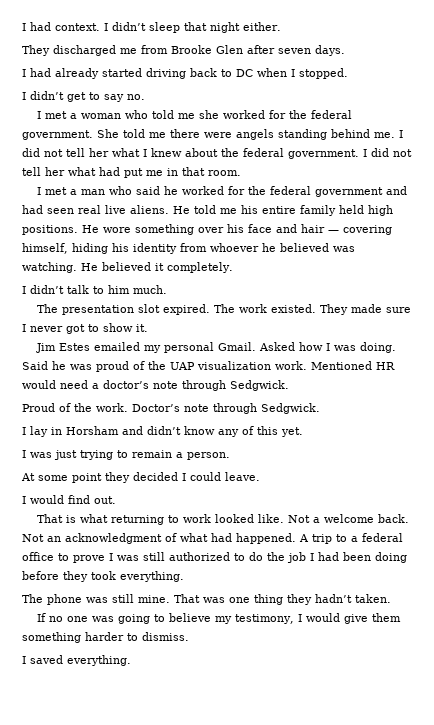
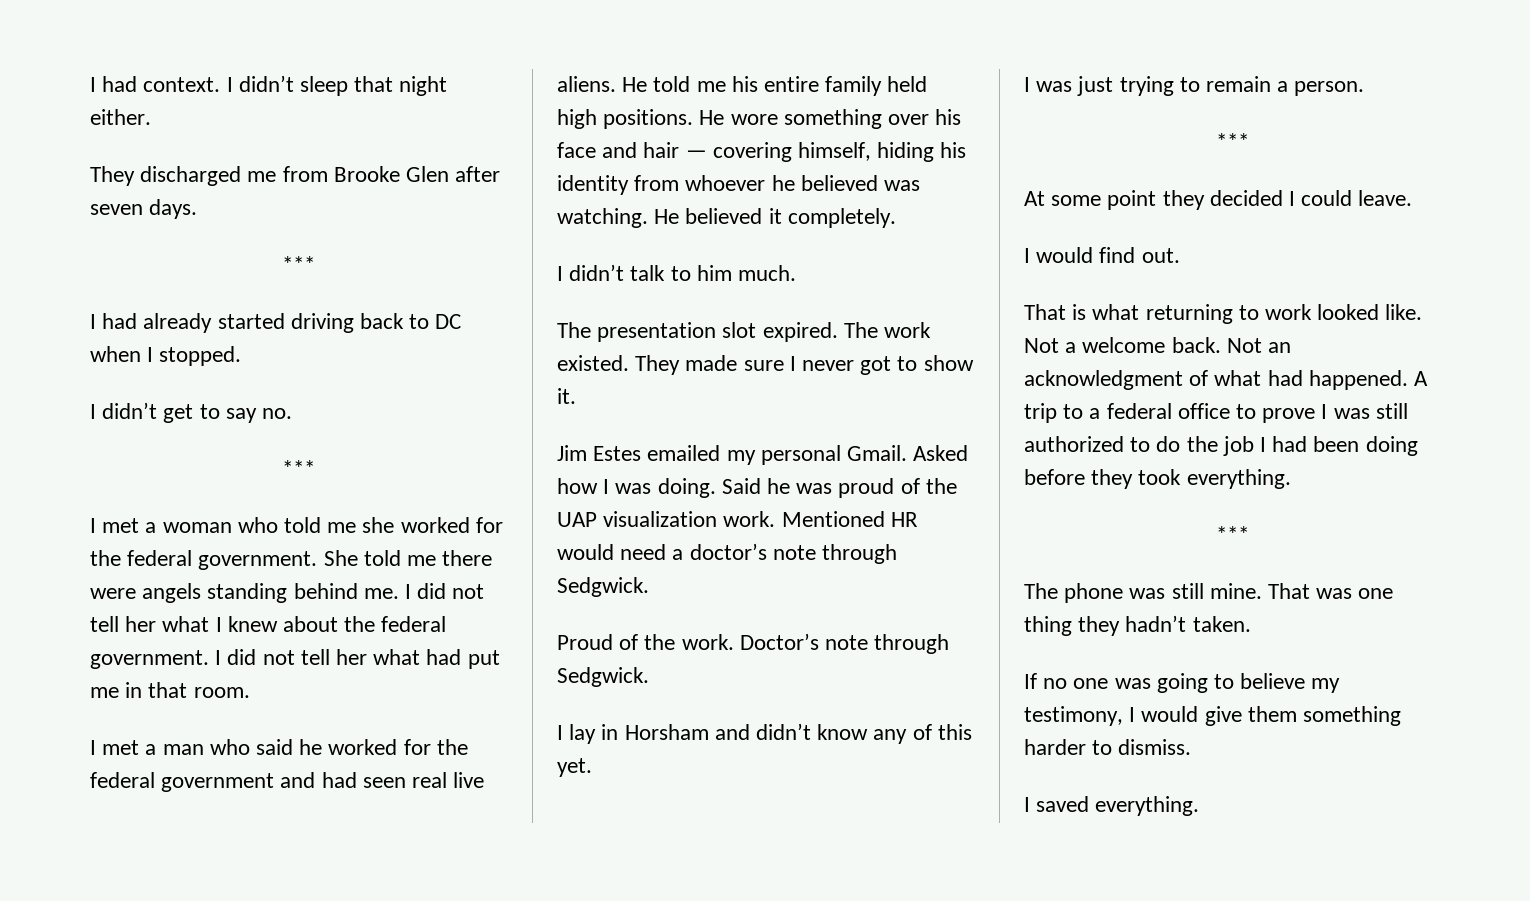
(345, 50) none -> [281,256,315,272] // ***
(145, 97) none -> [281,460,315,476] // ***
(230, 456) none -> [1215,133,1249,149] // ***
(184, 576) none -> [1215,526,1249,542] // ***

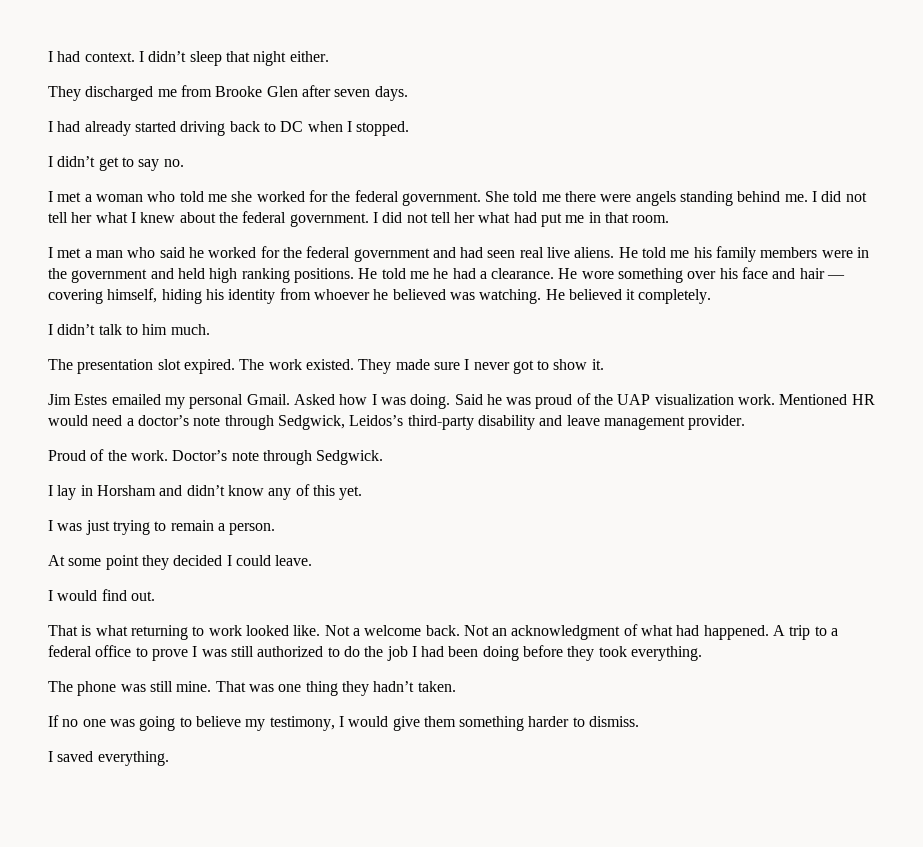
[281,256,315,272] // *** -> (408, 93) none
[281,460,315,476] // *** -> (184, 163) none
[764,76,883,96] entire family -> [716,246,870,262] [48,268,174,283] family members were in the government and
(597, 119) none -> [241,268,290,283] ranking
(725, 117) none -> [381,268,578,279] told me he had a clearance. He
[557,577,649,597] Sedgwick. -> [277,415,746,430] Sedgwick, Leidos’s third-party disability and leave management provider.
[1215,133,1249,149] // *** -> (276, 529) none
[1215,526,1249,542] // *** -> (703, 653) none

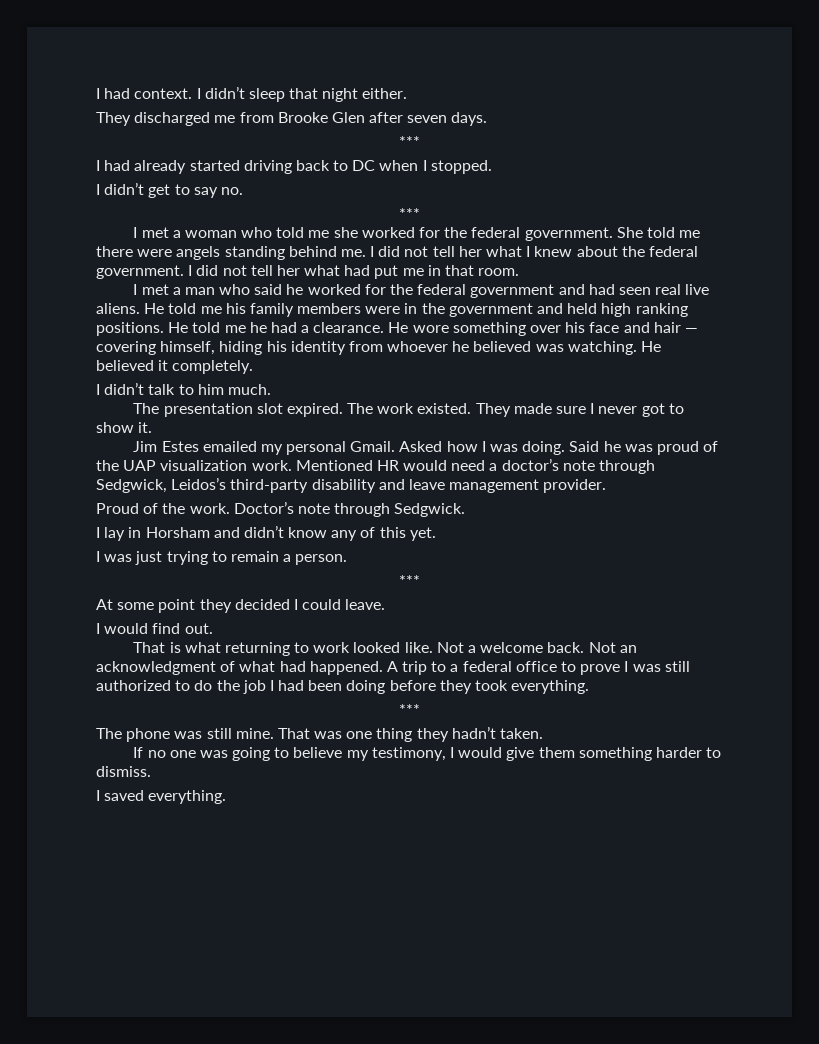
(408, 93) none -> [399,136,420,147] // ***
(184, 163) none -> [399,208,420,219] // ***
(276, 529) none -> [399,575,420,586] // ***
(703, 653) none -> [399,704,420,715] // ***

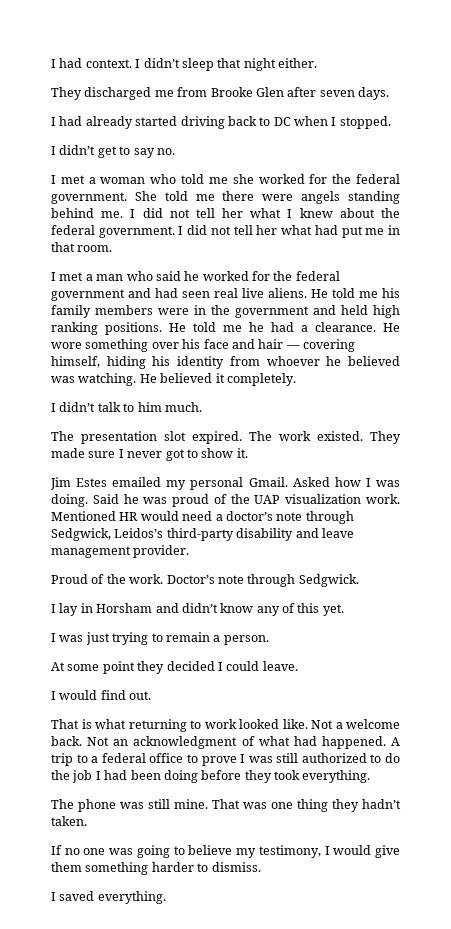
[399,136,420,147] // *** -> (389, 93) none
[399,208,420,219] // *** -> (175, 151) none
[399,575,420,586] // *** -> (269, 640) none
[399,704,420,715] // *** -> (371, 776) none

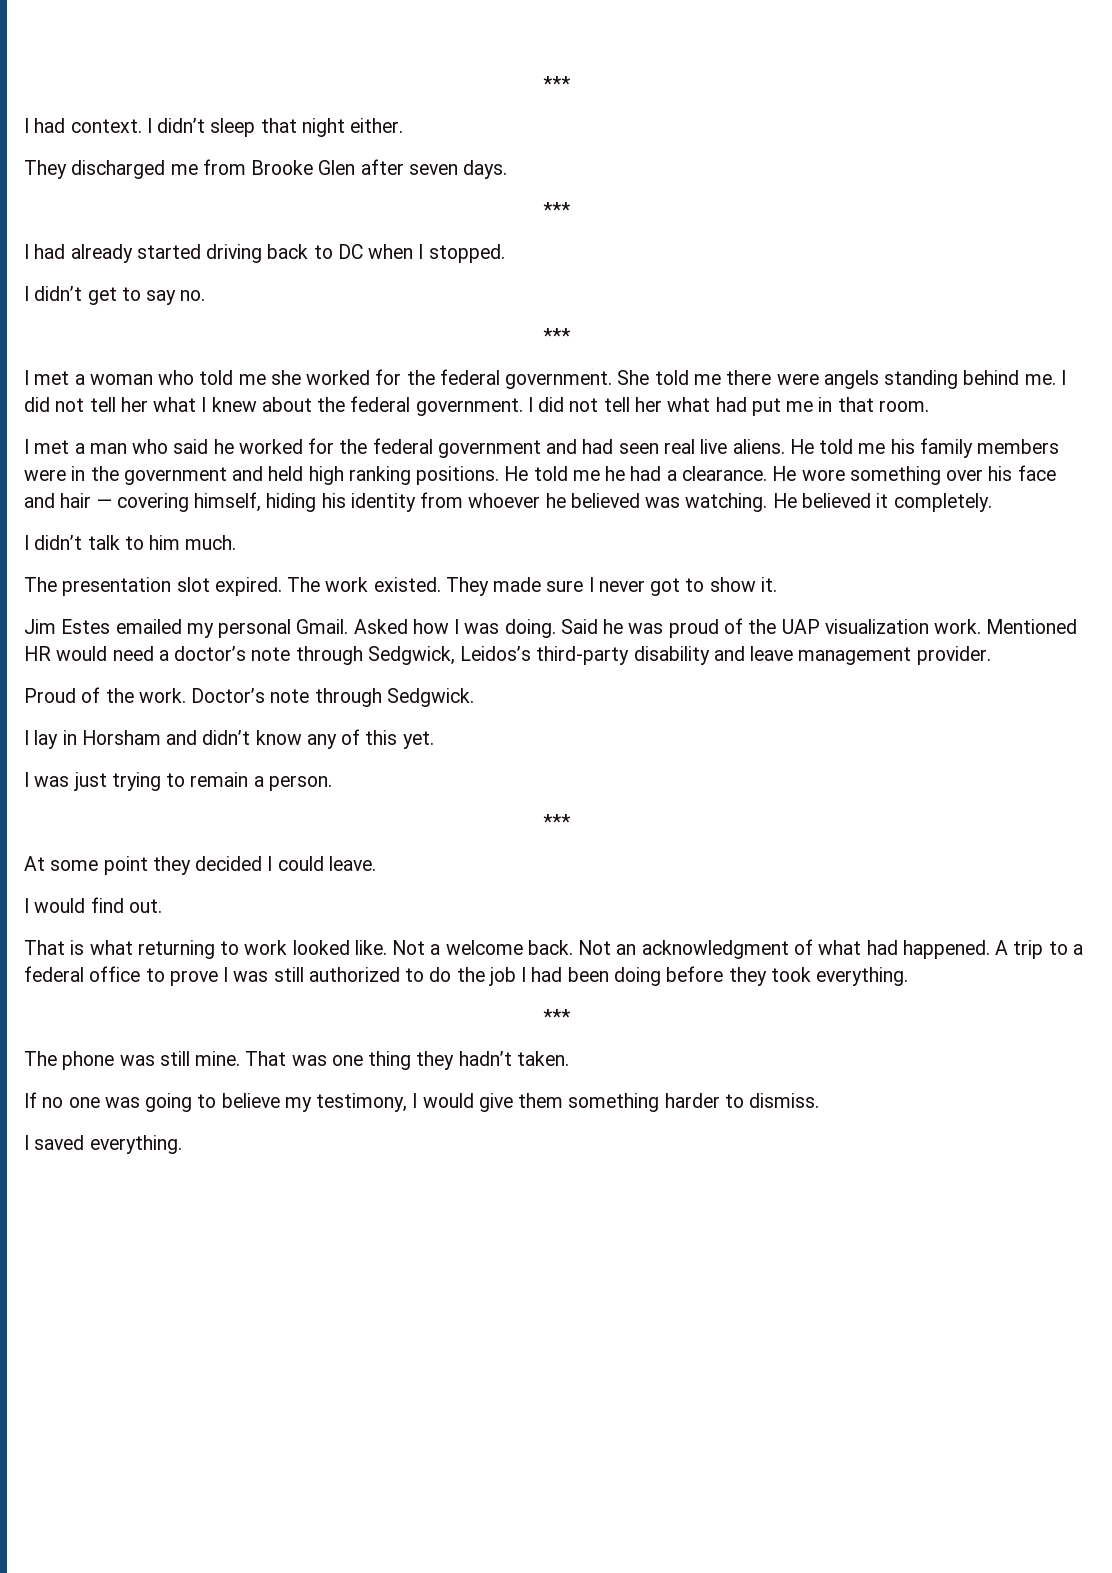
(51, 63) none -> [542,76,570,91] *** //
(389, 93) none -> [542,202,570,217] // ***
(175, 151) none -> [542,328,570,343] // ***
(269, 640) none -> [542,814,570,829] // ***
(371, 776) none -> [542,1009,570,1024] // ***

